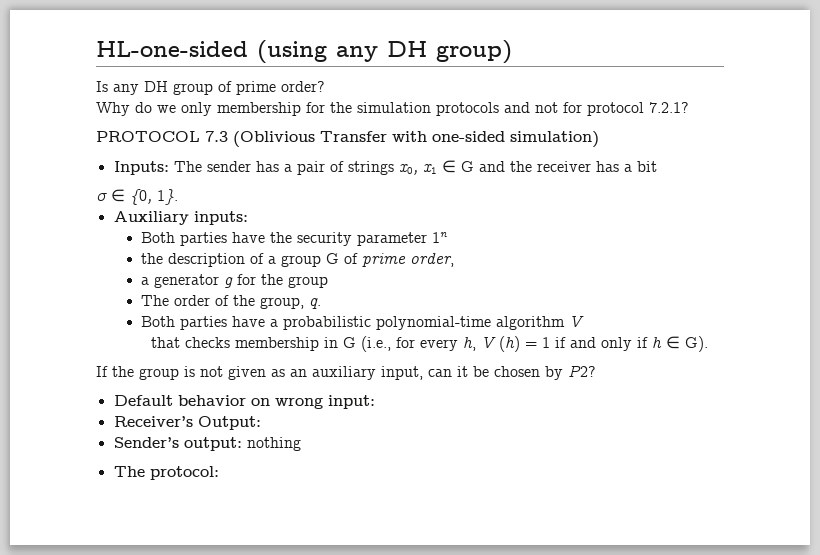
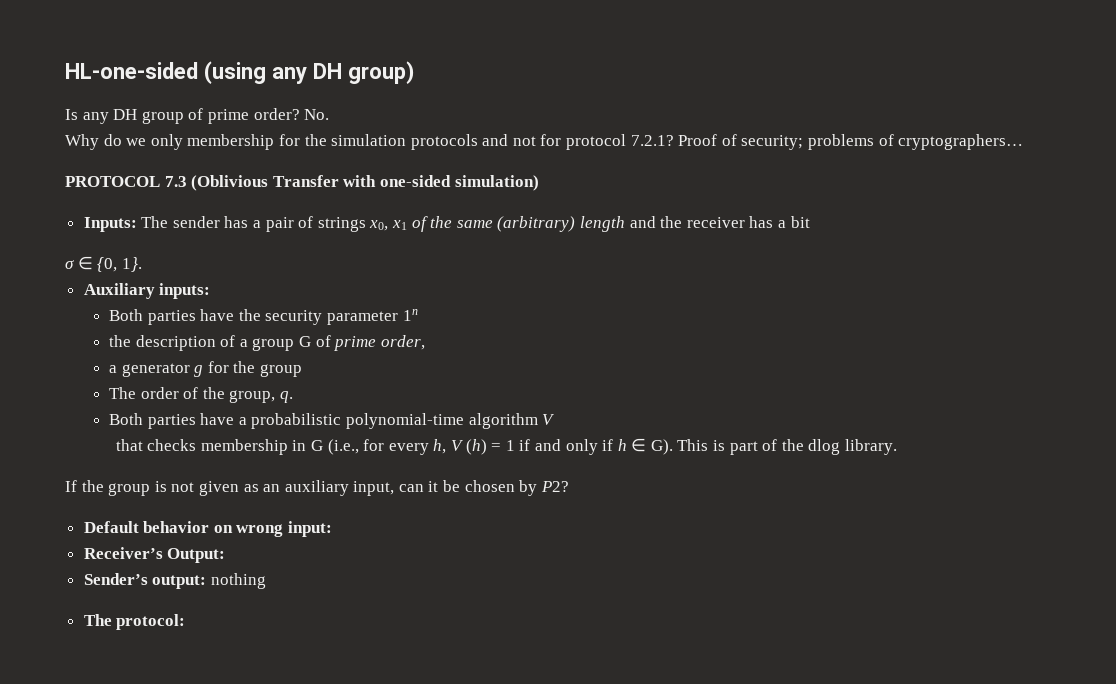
(325, 86) none -> [304,109,330,120] No.
(689, 107) none -> [678,134,1024,150] Proof of security; problems of cryptographers…
[441,160,474,173] ∈ G -> [411,216,625,232] of the same (arbitrary) length
(708, 344) none -> [677,439,898,455] This is part of the dlog library.

